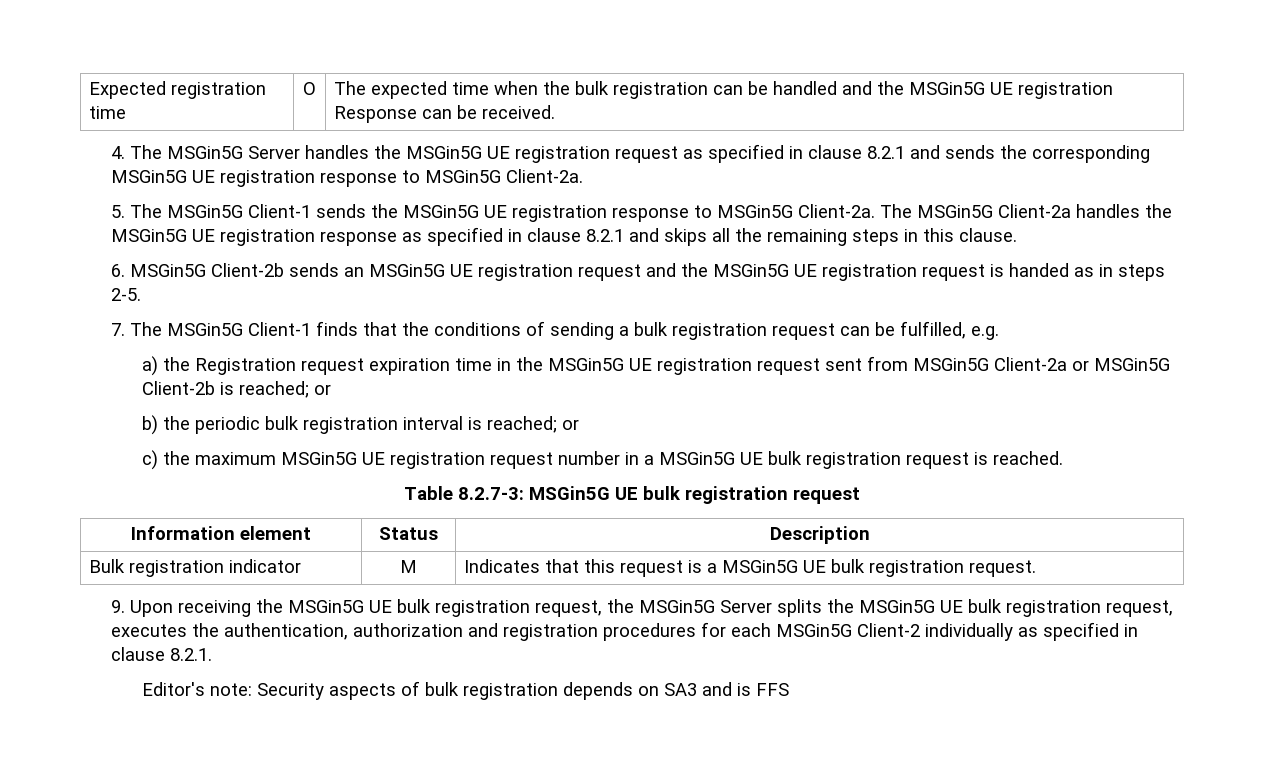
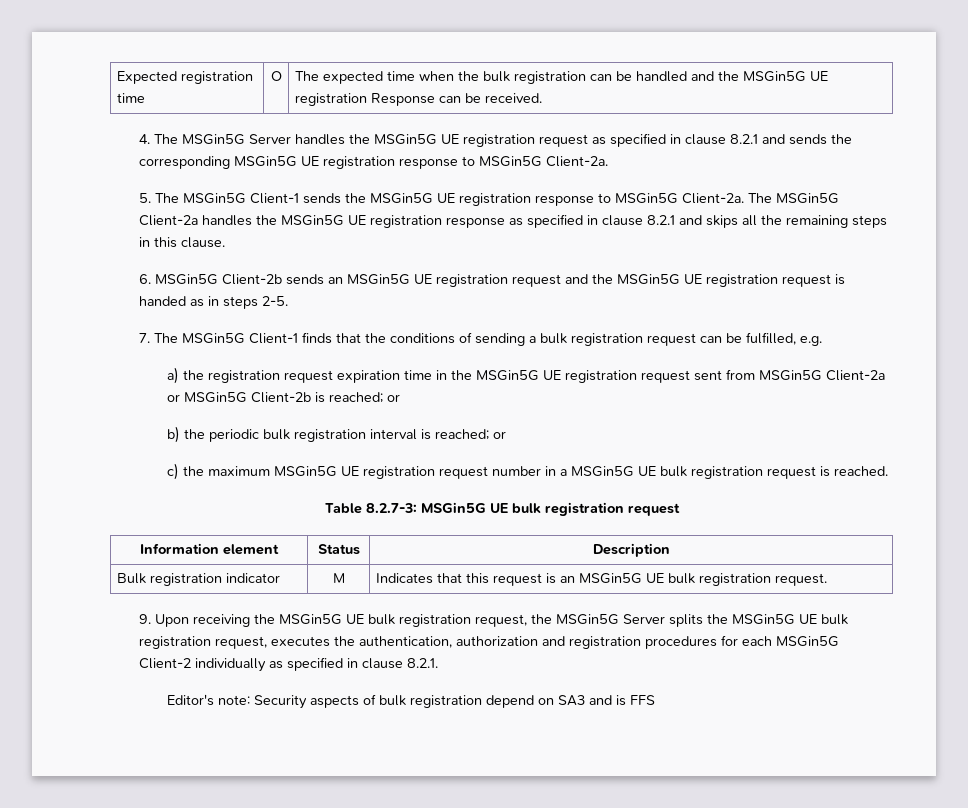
[195,358,297,375] Registration -> [208,370,281,383] registration
[707,563,718,573] a -> [559,576,575,583] an
[563,682,634,700] depends -> [486,695,535,708] depend

